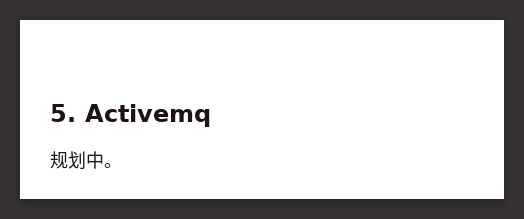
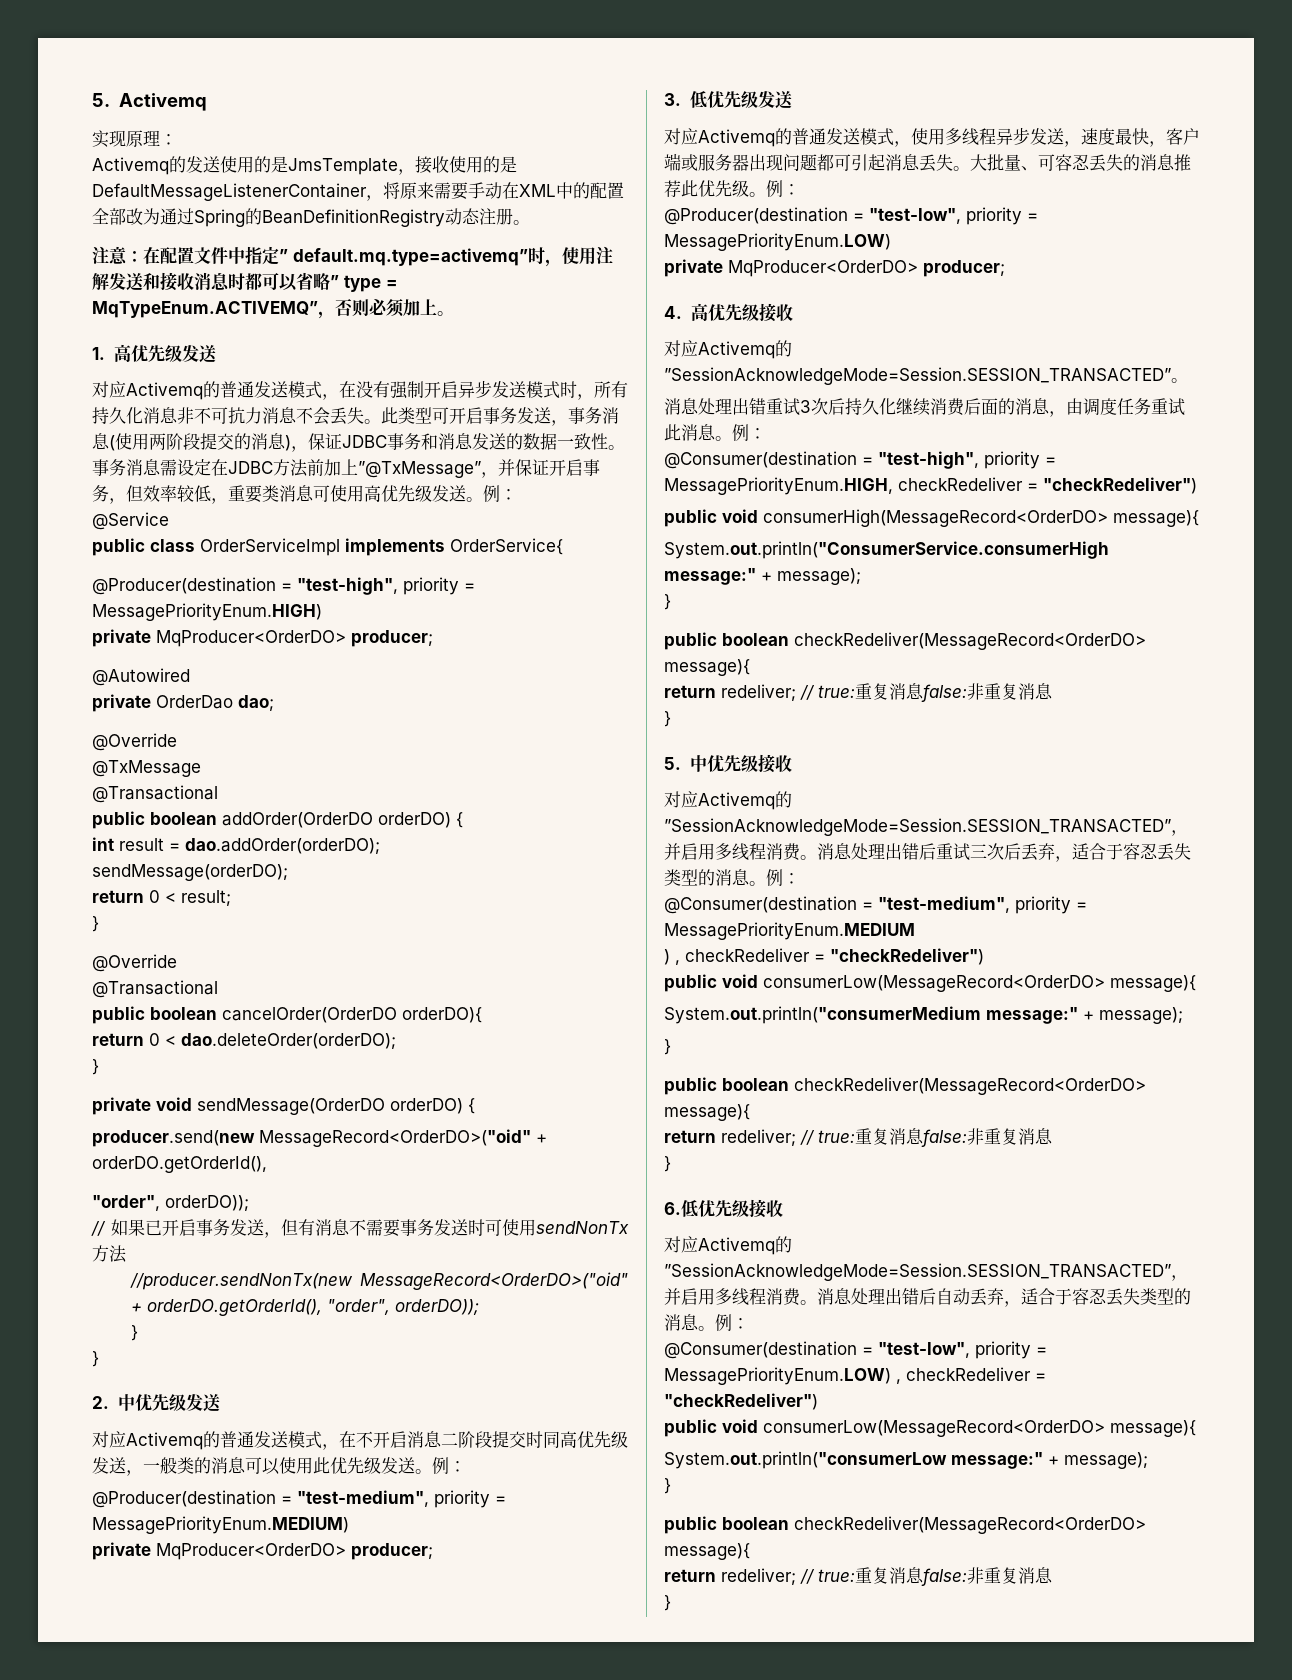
[50,151,122,169] 规划中。 -> [92,130,177,148] [92,156,517,175] [92,182,624,201] [92,208,530,227] [92,246,613,267] [92,272,398,292] [92,298,454,319] [92,344,217,363] [92,380,628,400] [92,407,619,426] [92,433,625,452] [92,459,600,478] [92,485,517,504] [92,512,169,530] [92,538,563,556] [92,577,475,595] [92,603,322,621] [92,629,433,647] [92,668,190,686] [92,694,274,712] [92,733,177,751] [92,760,201,777] [92,785,218,803] [92,811,463,829] [92,837,380,854] [92,864,288,881] [92,890,231,906] [92,916,99,932] [92,954,177,972] [92,980,218,998] [92,1006,482,1024] [92,1033,396,1049] [92,1059,99,1075] [92,1097,475,1115] [92,1129,547,1147] [92,1156,267,1173] [92,1195,249,1211] [91,1219,629,1238] [92,1245,127,1263] [129,1272,628,1290] [130,1299,479,1316] [130,1325,138,1341] [92,1351,99,1367] [92,1394,221,1412] [92,1431,628,1450] [92,1457,466,1476] [92,1490,506,1508] [92,1516,349,1534] [92,1542,433,1560] [664,91,793,109] [664,127,1200,147] [664,153,1191,172] [664,180,800,198] [664,207,1038,225] [664,233,891,251] [664,259,1005,277] [664,303,793,322] [664,340,792,359] [664,367,1188,385] [664,398,1185,417] [664,424,766,441] [664,451,1056,469] [664,477,1197,495] [664,509,1199,527] [664,541,1109,559] [664,568,861,585] [664,594,671,610] [664,632,1146,650] [664,659,750,676] [664,683,1053,702] [664,711,671,727] [664,754,792,773] [664,791,792,810] [664,818,1188,836] [664,843,1191,862] [664,869,800,886] [664,896,1087,914] [664,922,915,940] [664,948,984,965] [664,974,1196,992] [664,1006,1183,1024] [664,1039,671,1055] [664,1077,1146,1095] [664,1104,750,1121] [664,1128,1053,1147] [664,1156,671,1172] [664,1199,783,1218] [664,1236,792,1255] [664,1263,1188,1281] [664,1288,1191,1307] [664,1314,749,1331] [664,1341,1047,1359] [664,1367,1046,1385] [664,1393,818,1410] [664,1419,1196,1437] [664,1451,1148,1469] [664,1478,671,1494] [664,1516,1146,1534] [664,1543,750,1560] [664,1567,1053,1586] [664,1595,671,1611] 实现原理： // Activemq的发送使用的是JmsTemplate，接收使用的是DefaultMessageListenerContainer，将原来需要手动在XML中的配置全部改为通过Spring的BeanDefinitionRegistry动态注册。 // 注意：在配置文件中指定” default.mq.type=activemq”时，使用注解发送和接收消息时都可以省略” type = MqTypeEnum.ACTIVEMQ”，否则必须加上。 // 1.高优先级发送 // 对应Activemq的普通发送模式，在没有强制开启异步发送模式时，所有持久化消息非不可抗力消息不会丢失。此类型可开启事务发送，事务消息(使用两阶段提交的消息)，保证JDBC事务和消息发送的数据一致性。事务消息需设定在JDBC方法前加上”@TxMessage”，并保证开启事务，但效率较低，重要类消息可使用高优先级发送。例： // @Service // public class OrderServiceImpl implements OrderService{ // @Producer(destination = "test-high", priority = MessagePriorityEnum.HIGH) // private MqProducer<OrderDO> producer; // @Autowired // private OrderDao dao; // @Override // @TxMessage // @Transactional // public boolean addOrder(OrderDO orderDO) { // int result = dao.addOrder(orderDO); // sendMessage(orderDO); // return 0 < result; // } // @Override // @Transactional // public boolean cancelOrder(OrderDO orderDO){ // return 0 < dao.deleteOrder(orderDO); // } // private void sendMessage(OrderDO orderDO) { // producer.send(new MessageRecord<OrderDO>("oid" + orderDO.getOrderId(), // "order", orderDO)); // // 如果已开启事务发送，但有消息不需要事务发送时可使用sendNonTx方法 // //producer.sendNonTx(new MessageRecord<OrderDO>("oid" + orderDO.getOrderId(), "order", orderDO)); // } // } // 2.中优先级发送 // 对应Activemq的普通发送模式，在不开启消息二阶段提交时同高优先级发送，一般类的消息可以使用此优先级发送。例： // @Producer(destination = "test-medium", priority = MessagePriorityEnum.MEDIUM) // private MqProducer<OrderDO> producer; // 3.低优先级发送 // 对应Activemq的普通发送模式，使用多线程异步发送，速度最快，客户端或服务器出现问题都可引起消息丢失。大批量、可容忍丢失的消息推荐此优先级。例： // @Producer(destination = "test-low", priority = MessagePriorityEnum.LOW) // private MqProducer<OrderDO> producer; // 4.高优先级接收 // 对应Activemq的”SessionAcknowledgeMode=Session.SESSION_TRANSACTED”。 // 消息处理出错重试3次后持久化继续消费后面的消息，由调度任务重试此消息。例： // @Consumer(destination = "test-high", priority = MessagePriorityEnum.HIGH, checkRedeliver = "checkRedeliver") // public void consumerHigh(MessageRecord<OrderDO> message){ // System.out.println("ConsumerService.consumerHigh message:" + message); // } // public boolean checkRedeliver(MessageRecord<OrderDO> message){ // return redeliver; // true:重复消息false:非重复消息 // } // 5.中优先级接收 // 对应Activemq的”SessionAcknowledgeMode=Session.SESSION_TRANSACTED”，并启用多线程消费。消息处理出错后重试三次后丢弃，适合于容忍丢失类型的消息。例： // @Consumer(destination = "test-medium", priority = MessagePriorityEnum.MEDIUM // ) , checkRedeliver = "checkRedeliver") // public void consumerLow(MessageRecord<OrderDO> message){ // System.out.println("consumerMedium message:" + message); // } // public boolean checkRedeliver(MessageRecord<OrderDO> message){ // return redeliver; // true:重复消息false:非重复消息 // } // 6.低优先级接收 // 对应Activemq的”SessionAcknowledgeMode=Session.SESSION_TRANSACTED”，并启用多线程消费。消息处理出错后自动丢弃，适合于容忍丢失类型的消息。例： // @Consumer(destination = "test-low", priority = MessagePriorityEnum.LOW) , checkRedeliver = "checkRedeliver") // public void consumerLow(MessageRecord<OrderDO> message){ // System.out.println("consumerLow message:" + message); // } // public boolean checkRedeliver(MessageRecord<OrderDO> message){ // return redeliver; // true:重复消息false:非重复消息 // }

